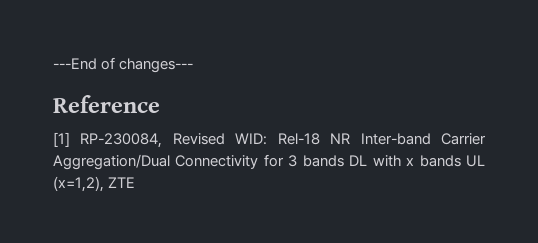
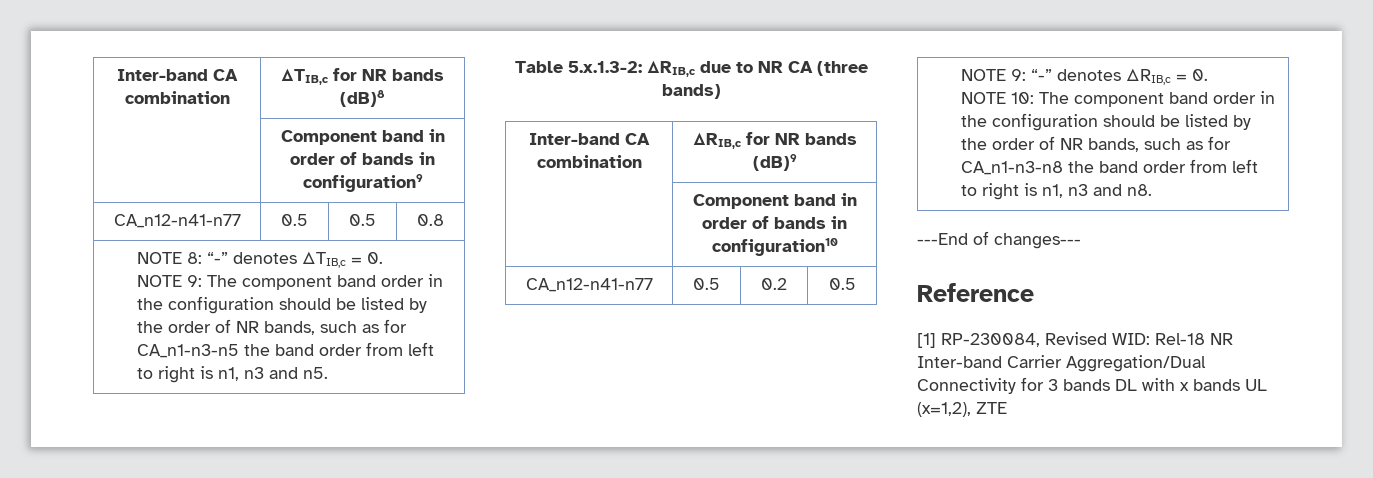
(53, 64) none -> [117,69,238,81] [124,91,230,104] [281,68,444,85] [340,90,385,107] [280,129,445,145] [290,152,435,165] [302,174,423,192] [113,214,241,228] [281,214,308,226] [349,214,376,226] [417,214,444,226] [136,251,383,268] [136,274,443,290] [136,296,427,314] [136,319,407,335] [136,342,434,358] [136,366,328,383] [514,60,868,77] [661,84,721,99] [529,133,650,145] [536,155,642,168] [692,132,857,149] [752,154,797,171] [692,193,857,209] [702,216,847,229] [711,238,838,256] [525,278,653,292] [693,278,720,290] [761,278,787,290] [828,278,856,290] [960,68,1208,85] [960,91,1275,107] [960,113,1251,131] [960,136,1231,152] [960,159,1258,175] [960,183,1152,200] Inter-band CA combination | ΔTIB,c for NR bands (dB)8 // | Component band in order of bands in configuration9 // CA_n12-n41-n77 | 0.5 | 0.5 | 0.8 // NOTE 8: “-” denotes ΔTIB,c = 0. // NOTE 9: The component band order in the configuration should be listed by the order of NR bands, such as for CA_n1-n3-n5 the band order from left to right is n1, n3 and n5. // Table 5.x.1.3-2: ΔRIB,c due to NR CA (three bands) // Inter-band CA combination | ΔRIB,c for NR bands (dB)9 // | Component band in order of bands in configuration10 // CA_n12-n41-n77 | 0.5 | 0.2 | 0.5 // NOTE 9: “-” denotes ΔRIB,c = 0. // NOTE 10: The component band order in the configuration should be listed by the order of NR bands, such as for CA_n1-n3-n8 the band order from left to right is n1, n3 and n8. //

